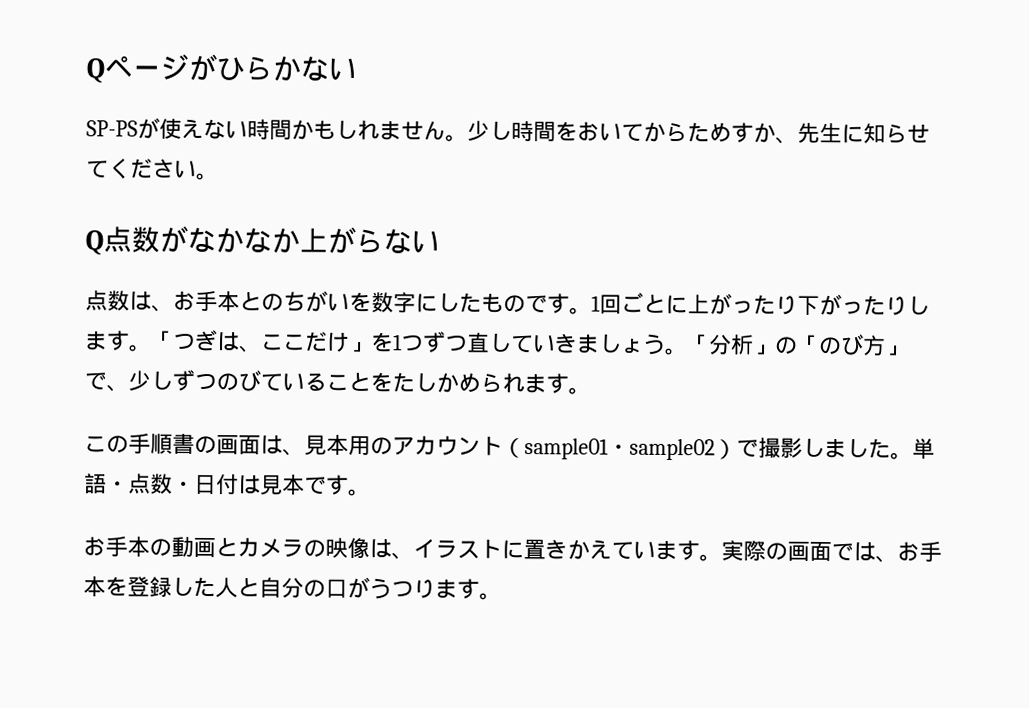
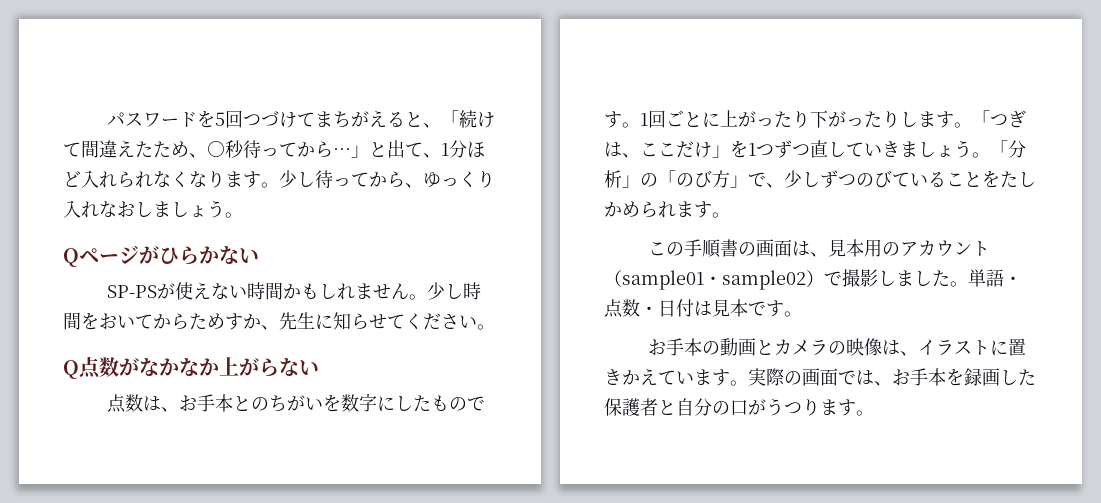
(86, 71) none -> [107,110,496,128] [63,140,485,158] [63,170,495,188] [63,200,243,218] パスワードを5回つづけてまちがえると、「続けて間違えたため、○秒待ってから…」と出て、1分ほど入れられなくなります。少し待ってから、ゆっくり入れなおしましょう。 //
[127,576,238,598] 登録した人 -> [964,368,1036,386] [604,398,658,416] 録画した保護者

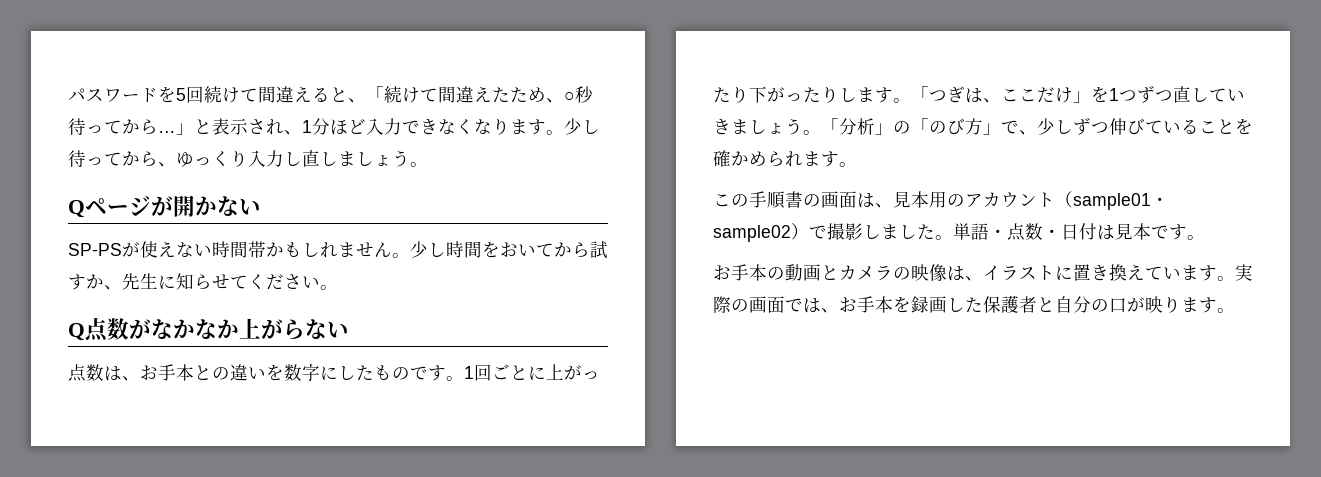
[243,111,370,128] つづけてまちが -> [204,86,294,103] 続けて間違
[387,140,423,158] 出て -> [212,118,284,135] 表示され
[99,171,153,188] れられ -> [384,118,438,135] 力でき
[81,201,135,218] れなお -> [266,150,320,167] 力し直
[159,246,199,265] ひら -> [173,195,195,217] 開
(284, 291) none -> [248,241,266,258] 帯
[189,313,225,330] ため -> [590,241,608,259] 試
[269,395,306,412] ちが -> [230,364,248,381] 違
[856,173,874,187] の -> [1109,118,1127,135] 伸
[1000,171,1036,188] たし -> [713,150,731,167] 確
[622,369,640,385] か -> [1109,264,1127,281] 換
[766,398,802,416] うつ -> [1145,296,1163,313] 映

